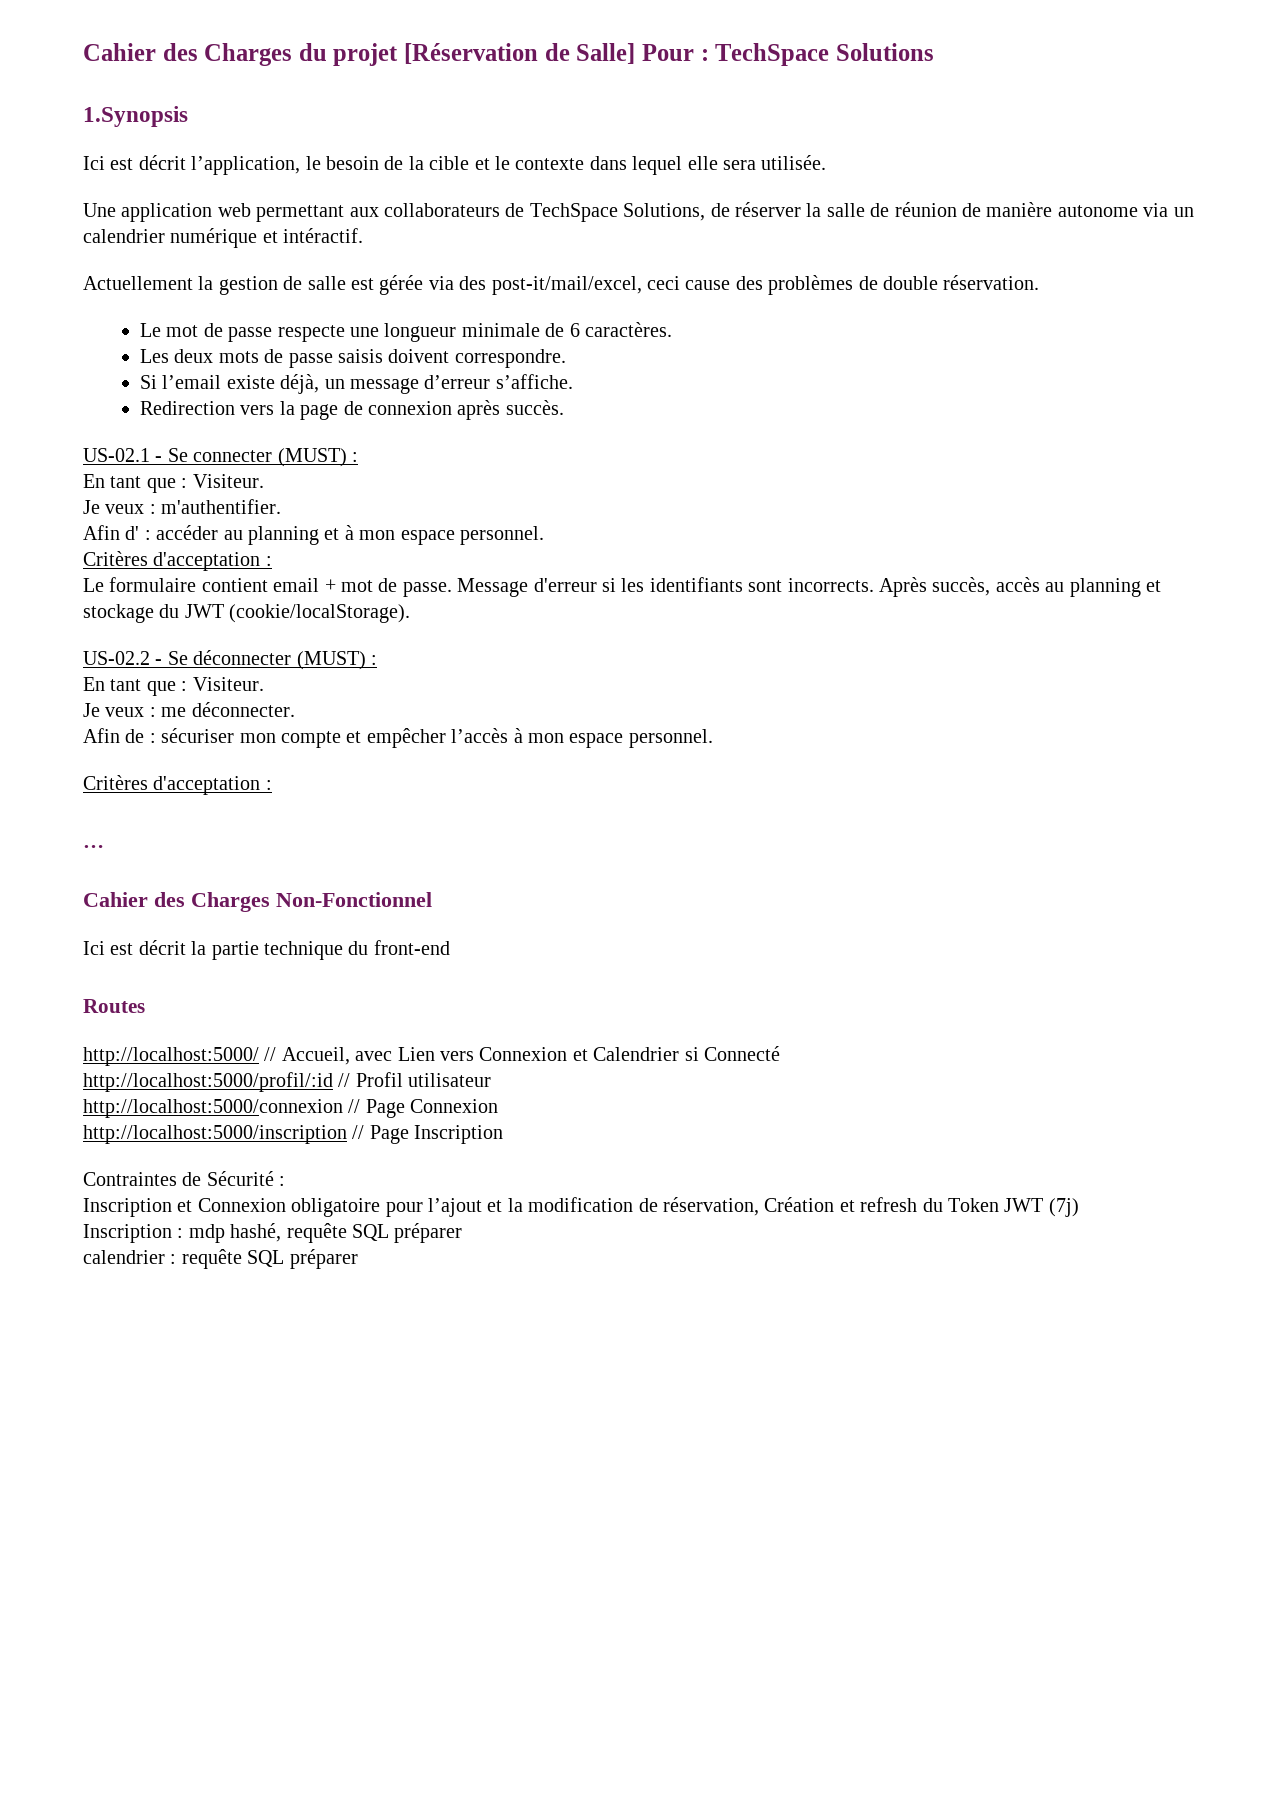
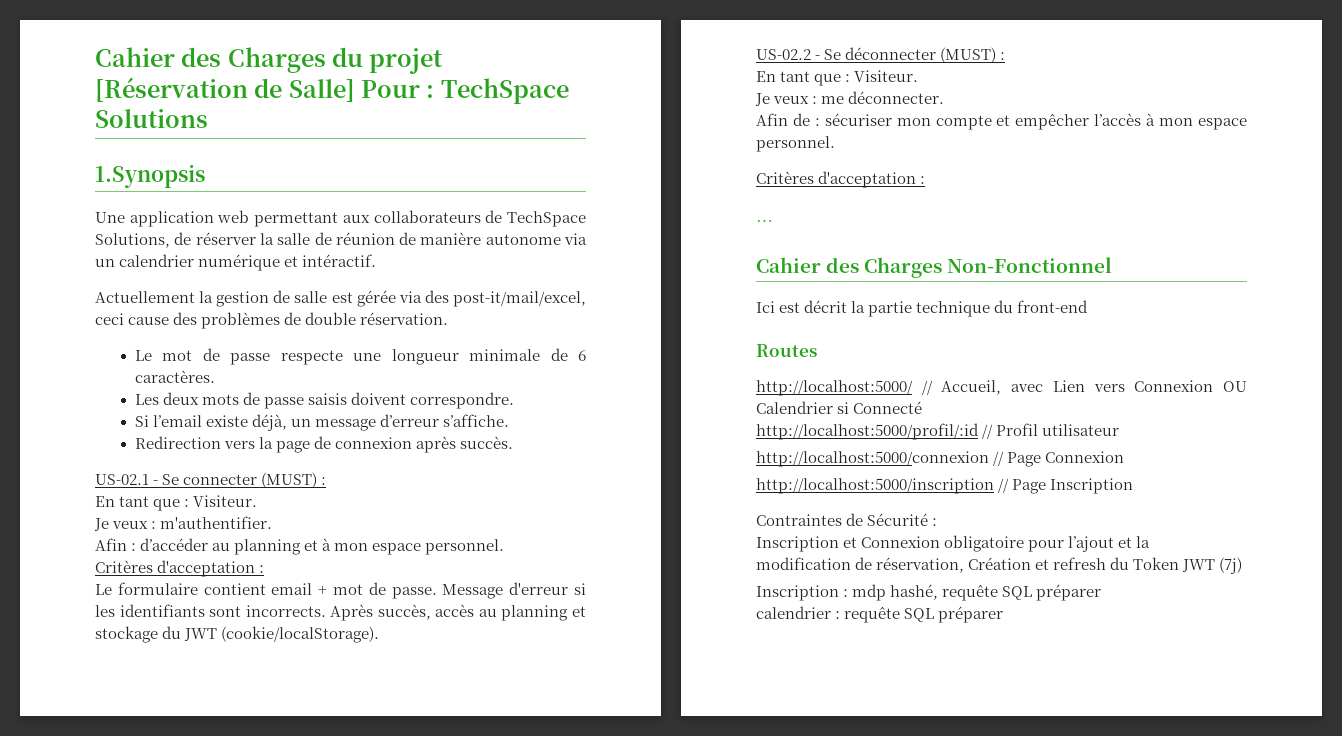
[83,155,827,175] // Ici est décrit l’application, le besoin de la cible et le contexte dans lequel elle sera utilisée. -> (205, 176) none
[125,525,219,540] d' : accéder -> [131,538,209,551] : d’accéder
[572,1049,588,1061] et -> [1223,381,1247,392] OU

